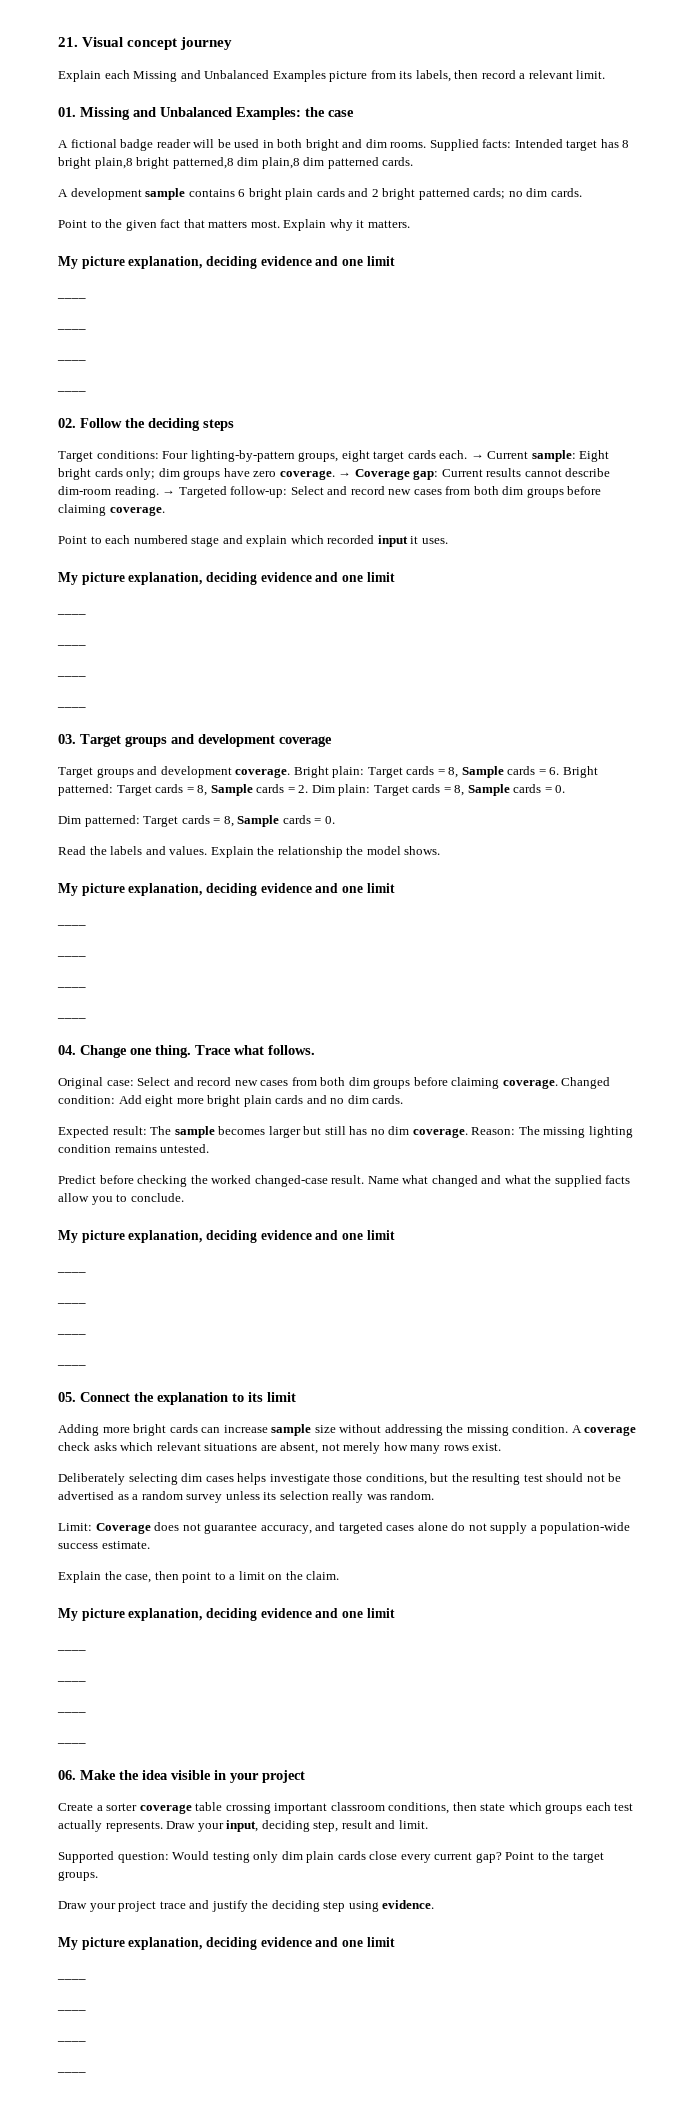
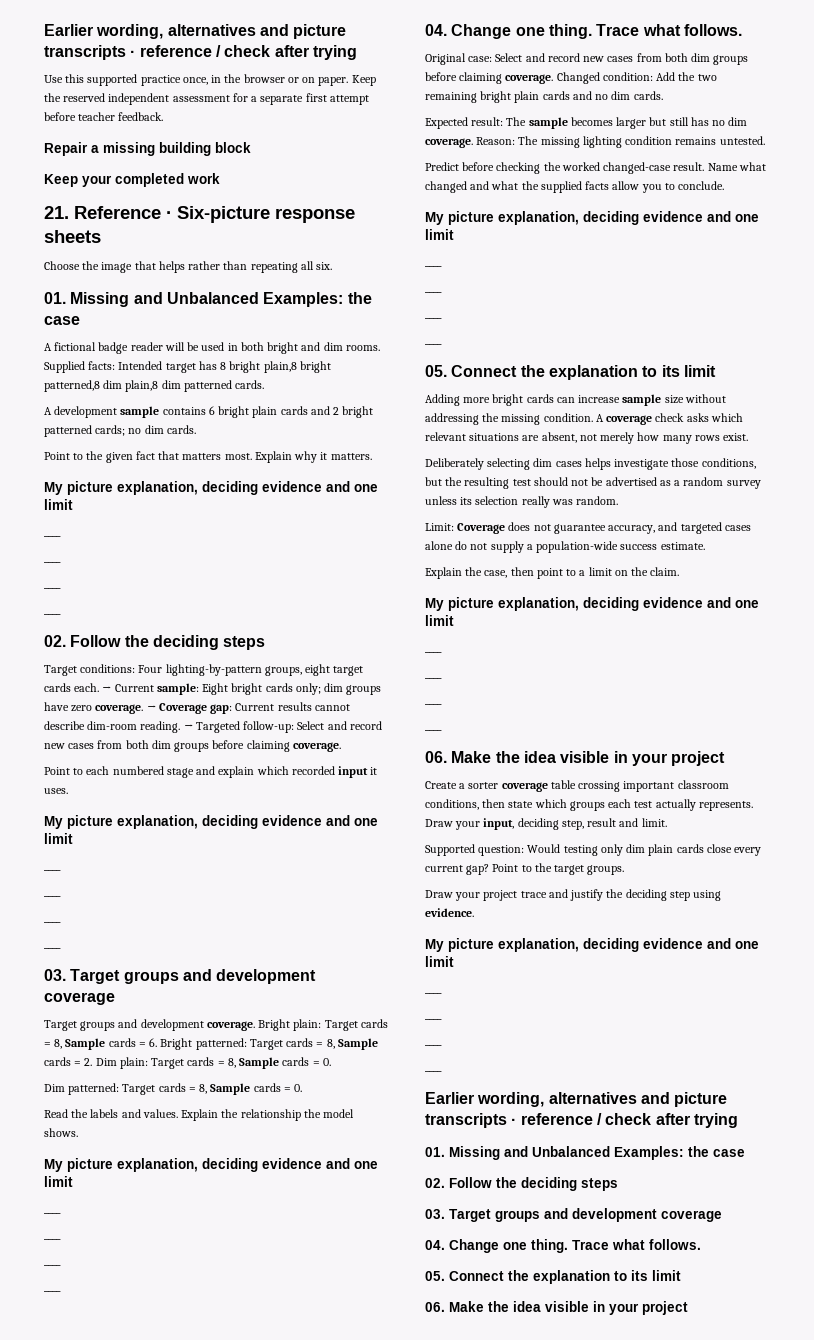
[58,37,233,50] [58,70,606,82] 21. Visual concept journey // Explain each Missing and Unbalanced Examples picture from its labels, then record a relevant limit. -> [44,24,347,39] [44,45,357,60] [44,74,376,86] [44,93,369,105] [44,112,164,121] [44,142,251,156] [44,173,220,187] [44,206,355,223] [44,230,101,243] [44,261,333,273] Earlier wording, alternatives and picture transcripts · reference / check after trying // Use this supported practice once, in the browser or on paper. Keep the reserved independent assessment for a separate first attempt before teacher feedback. // Repair a missing building block // Keep your completed work // 21. Reference · Six-picture response sheets // Choose the image that helps rather than repeating all six.
[145,1095,204,1107] eight more -> [678,72,717,81] [425,92,477,103] the two remaining
(86, 2072) none -> [425,1092,728,1107] [425,1113,738,1128] [425,1146,745,1160] [425,1177,618,1191] [425,1208,722,1222] [425,1239,701,1253] [425,1270,681,1284] [425,1301,688,1315] // Earlier wording, alternatives and picture transcripts · reference / check after trying // 01. Missing and Unbalanced Examples: the case // 02. Follow the deciding steps // 03. Target groups and development coverage // 04. Change one thing. Trace what follows. // 05. Connect the explanation to its limit // 06. Make the idea visible in your project

